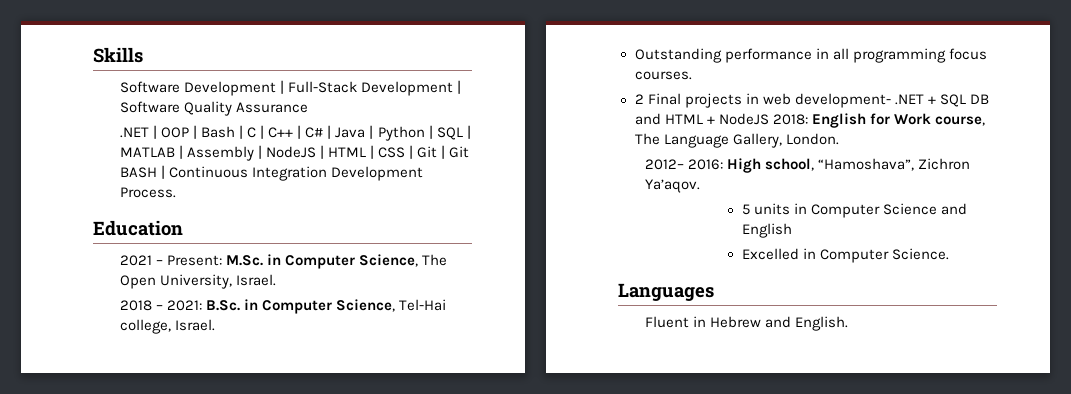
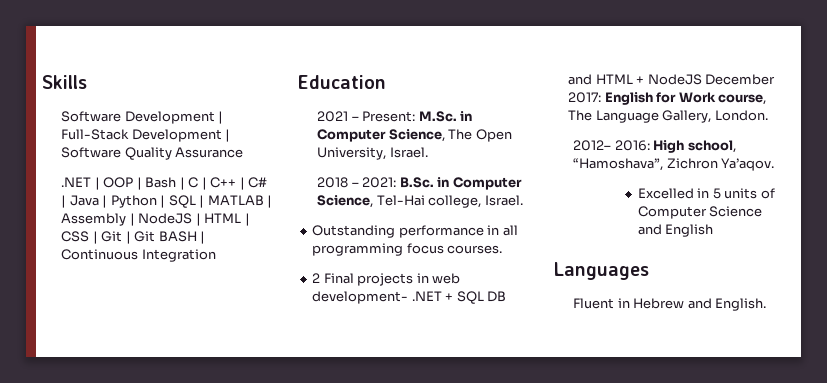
[330,166,423,181] [119,187,176,198] Development Process. -> (216, 255) none
[772,114,808,125] 2018: -> [705,74,776,85] [568,92,602,103] December 2017:
(700, 186) none -> [637,188,710,199] Excelled in
[793,203,807,214] in -> [760,188,775,199] of
[741,248,949,263] // Excelled in Computer Science. -> (714, 230) none

